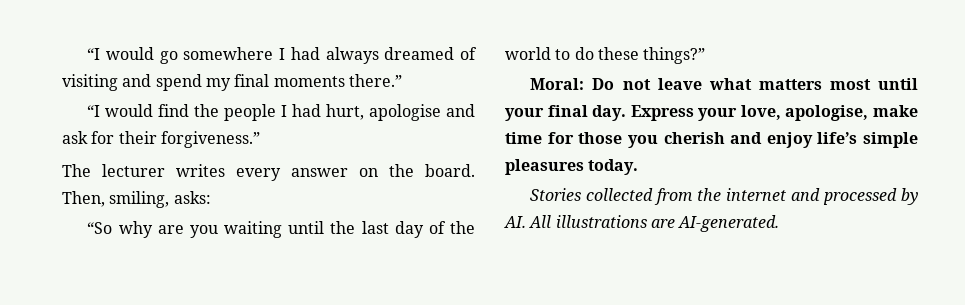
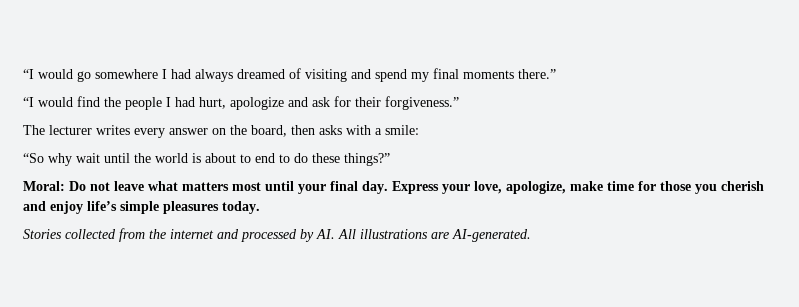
[369,104,442,121] apologise -> [230,97,284,110] apologize
[425,164,475,177] [62,191,211,208] [87,221,475,238] [505,47,551,60] board. Then, smiling, asks: // “So why are you waiting until the last day of the world -> [251,125,419,137] [23,153,275,166] board, then asks with a smile: // “So why wait until the world is about to end
[785,105,869,121] apologise, -> [506,181,566,194] apologize,

